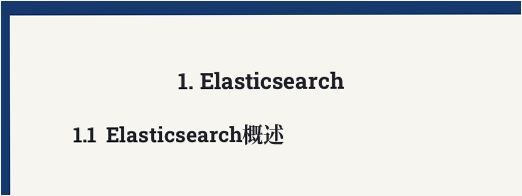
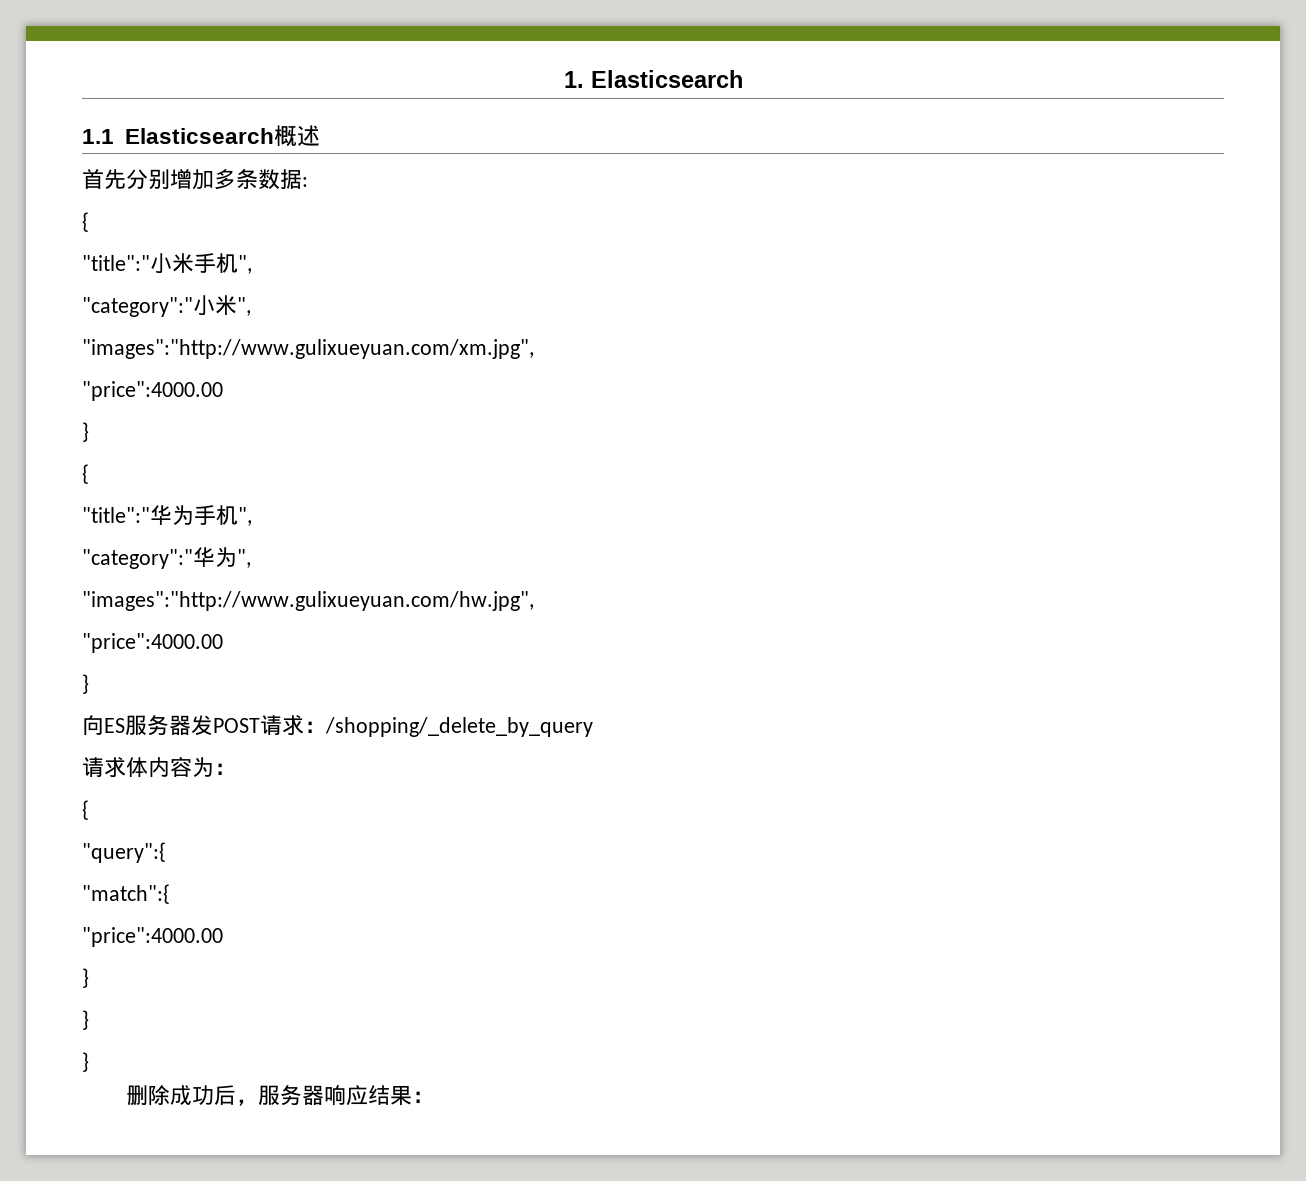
(288, 134) none -> [82,169,308,190] [82,212,89,232] [82,253,252,274] [82,295,251,317] [82,339,534,359] [82,381,223,401] [82,422,89,442] [82,464,89,484] [82,505,252,526] [82,547,251,569] [82,591,534,611] [82,633,223,653] [82,674,89,694] [82,715,593,737] [82,757,236,778] [82,800,89,820] [82,842,166,863] [82,884,170,904] [82,927,223,947] [82,968,89,988] [82,1010,89,1030] [82,1052,89,1072] [125,1084,434,1106] // 首先分别增加多条数据: // { // "title":"小米手机", // "category":"小米", // "images":"http://www.gulixueyuan.com/xm.jpg", // "price":4000.00 // } // { // "title":"华为手机", // "category":"华为", // "images":"http://www.gulixueyuan.com/hw.jpg", // "price":4000.00 // } // 向ES服务器发POST请求：/shopping/_delete_by_query // 请求体内容为： // { // "query":{ // "match":{ // "price":4000.00 // } // } // } // 删除成功后，服务器响应结果：

